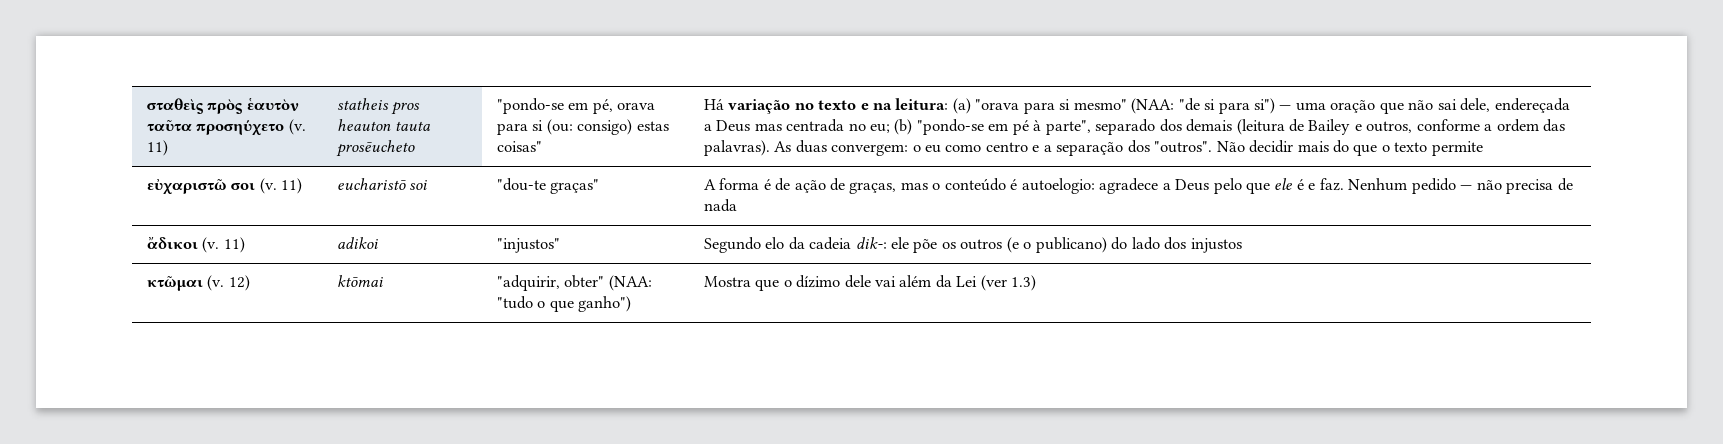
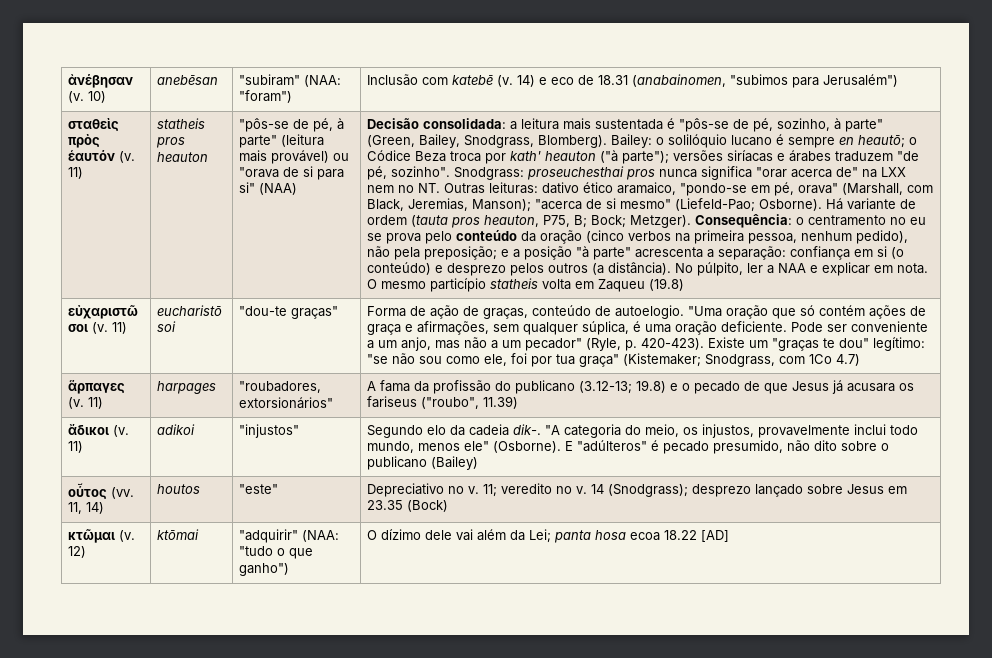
[146,98,299,114] [146,120,285,136] σταθεὶς πρὸς ἑαυτὸν ταῦτα προσηύχετο -> [67,74,133,88] [67,91,106,103] [156,75,218,85] [238,74,341,87] [238,90,292,103] [366,74,898,88] [67,118,119,131] [67,134,100,148] [67,150,115,161] ἀνέβησαν (v. 10) | anebēsan | "subiram" (NAA: "foram") | Inclusão com katebē (v. 14) e eco de 18.31 (anabainomen, "subimos para Jerusalém") // σταθεὶς πρὸς ἑαυτόν
[395,121,432,131] [335,140,415,157] [496,98,656,114] [496,119,669,135] [496,141,542,152] [703,98,1570,114] [703,119,1566,135] [703,140,1483,156] tauta prosēucheto | "pondo-se em pé, orava para si (ou: consigo) estas coisas" | Há variação no texto e na leitura: (a) "orava para si mesmo" (NAA: "de si para si") — uma oração que não sai dele, endereçada a Deus mas centrada no eu; (b) "pondo-se em pé à parte", separado dos demais (leitura de Bailey e outros, conforme a ordem das palavras). As duas convergem: o eu como centro e a separação dos "outros". Não decidir mais do que o texto permite -> [238,118,344,132] [238,134,324,148] [238,150,349,164] [238,166,344,180] [238,182,297,195] [366,118,883,132] [366,134,917,148] [366,150,919,164] [366,166,906,180] [366,182,933,196] [366,198,916,212] [366,214,926,228] [366,230,908,244] [366,246,904,260] [366,262,928,276] [366,278,684,292] | "pôs-se de pé, à parte" (leitura mais provável) ou "orava de si para si" (NAA) | Decisão consolidada: a leitura mais sustentada é "pôs-se de pé, sozinho, à parte" (Green, Bailey, Snodgrass, Blomberg). Bailey: o solilóquio lucano é sempre en heautō; o Códice Beza troca por kath' heauton ("à parte"); versões siríacas e árabes traduzem "de pé, sozinho". Snodgrass: proseuchesthai pros nunca significa "orar acerca de" na LXX nem no NT. Outras leituras: dativo ético aramaico, "pondo-se em pé, orava" (Marshall, com Black, Jeremias, Manson); "acerca de si mesmo" (Liefeld-Pao; Osborne). Há variante de ordem (tauta pros heauton, P75, B; Bock; Metzger). Consequência: o centramento no eu se prova pelo conteúdo da oração (cinco verbos na primeira pessoa, nenhum pedido), não pela preposição; e a posição "à parte" acrescenta a separação: confiança em si (o conteúdo) e desprezo pelos outros (a distância). No púlpito, ler a NAA e explicar em nota. O mesmo particípio statheis volta em Zaqueu (19.8)
[703,178,771,190] A forma é -> [366,306,406,317] Forma
[900,178,1573,194] [703,199,737,212] mas o conteúdo é autoelogio: agradece a Deus pelo que ele é e faz. Nenhum pedido — não precisa de nada -> [531,305,926,319] [366,321,928,335] [366,337,925,351] [366,353,860,367] [67,380,125,394] [67,397,103,409] [156,381,216,394] [238,381,321,393] [238,397,333,409] [366,380,914,394] [366,396,518,409] conteúdo de autoelogio. "Uma oração que só contém ações de graça e afirmações, sem qualquer súplica, é uma oração deficiente. Pode ser conveniente a um anjo, mas não a um pecador" (Ryle, p. 420-423). Existe um "graças te dou" legítimo: "se não sou como ele, foi por tua graça" (Kistemaker; Snodgrass, com 1Co 4.7) // ἅρπαγες (v. 11) | harpages | "roubadores, extorsionários" | A fama da profissão do publicano (3.12-13; 19.8) e o pecado de que Jesus já acusara os fariseus ("roubo", 11.39)
[855,237,1242,253] dik-: ele põe os outros (e o publicano) do lado dos injustos -> [512,424,918,438] [366,440,889,454] [366,456,478,470] [67,483,134,499] [67,502,104,514] [156,484,200,494] [238,484,278,494] [366,483,907,497] [366,500,448,512] dik-. "A categoria do meio, os injustos, provavelmente inclui todo mundo, menos ele" (Osborne). E "adúlteros" é pecado presumido, não dito sobre o publicano (Bailey) // οὗτος (vv. 11, 14) | houtos | "este" | Depreciativo no v. 11; veredito no v. 14 (Snodgrass); desprezo lançado sobre Jesus em 23.35 (Bock)
[496,275,605,291] "adquirir, obter" -> [238,529,298,543] "adquirir"
[703,276,792,291] Mostra que o -> [366,530,377,540] O
[956,275,1037,291] Lei (ver 1.3) -> [528,529,729,543] Lei; panta hosa ecoa 18.22 [AD]

